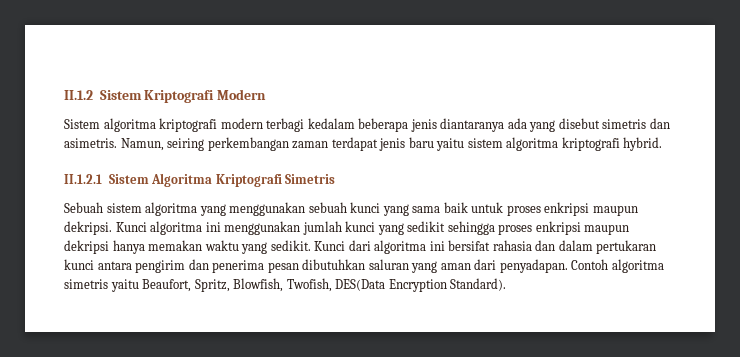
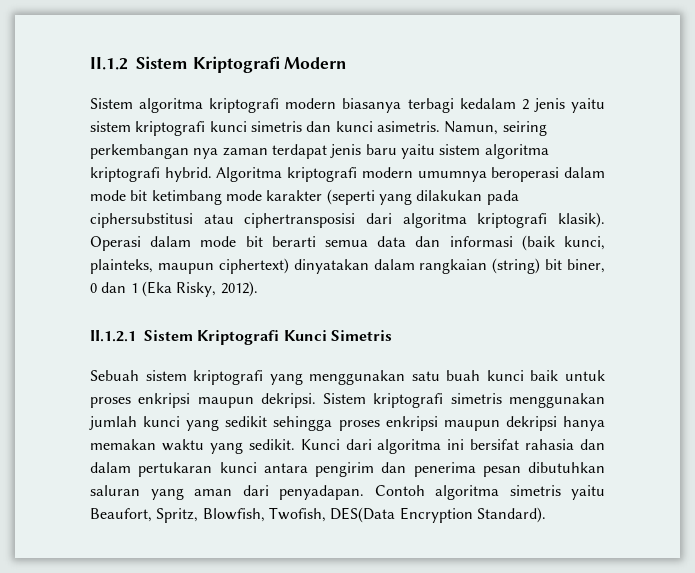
(263, 123) none -> [342,98,402,113] biasanya
[358,118,600,132] beberapa jenis diantaranya ada yang disebut -> [521,98,605,113] [90,121,247,136] 2 jenis yaitu sistem kriptografi kunci
(670, 123) none -> [335,121,373,132] kunci
(289, 144) none -> [193,148,219,159] nya
(663, 144) none -> [216,167,605,182] [90,189,519,205] [90,212,606,228] [90,235,605,251] [90,258,605,274] [90,281,258,297] Algoritma kriptografi modern umumnya beroperasi dalam mode bit ketimbang mode karakter (seperti yang dilakukan pada ciphersubstitusi atau ciphertransposisi dari algoritma kriptografi klasik). Operasi dalam mode bit berarti semua data dan informasi (baik kunci, plainteks, maupun ciphertext) dinyatakan dalam rangkaian (string) bit biner, 0 dan 1 (Eka Risky, 2012).
[151,173,282,187] Algoritma Kriptografi -> [197,330,327,345] Kriptografi Kunci
[145,202,198,216] algoritma -> [193,370,264,385] kriptografi
[308,202,441,216] sebuah kunci yang sama -> [411,370,524,381] satu buah kunci
[115,221,221,235] Kunci algoritma ini -> [323,393,502,408] Sistem kriptografi simetris

